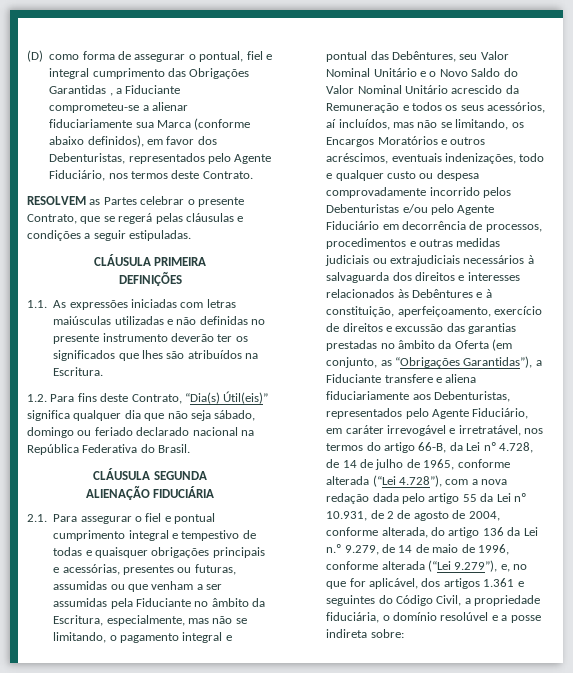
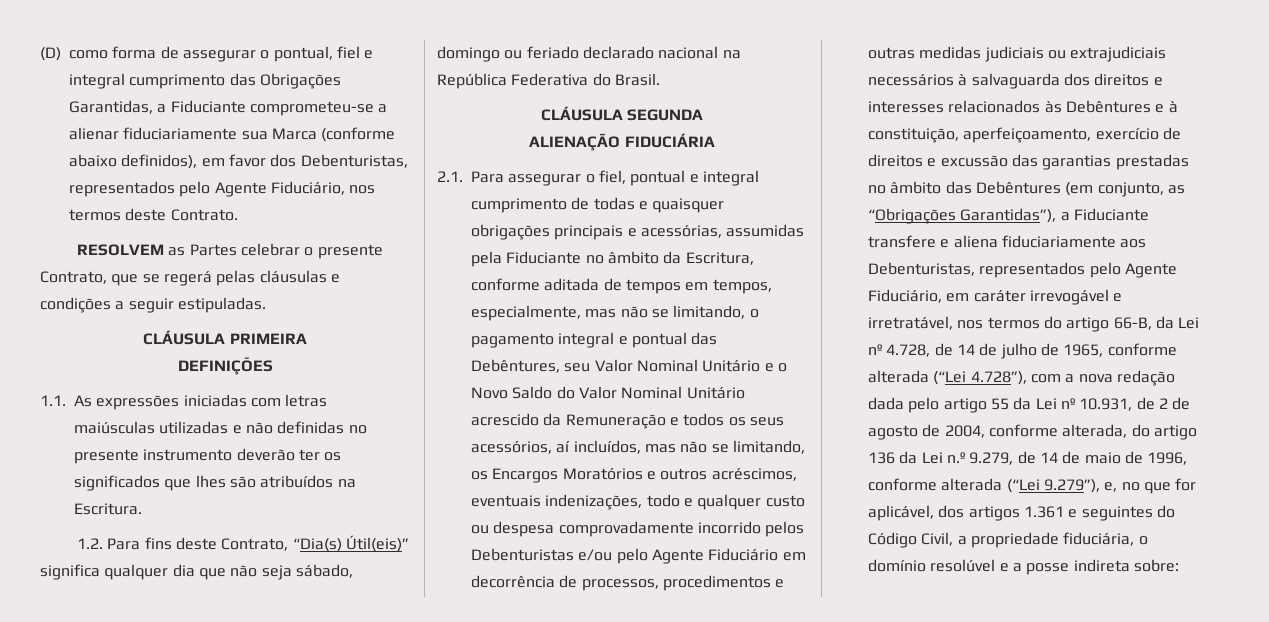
[49,85,113,96] Garantidas , -> [69,100,153,114] Garantidas,
[145,513,216,524] [53,530,240,541] fiel e pontual cumprimento integral e tempestivo -> [598,170,759,186] [471,198,567,213] fiel, pontual e integral cumprimento
[123,564,236,575] [53,581,223,592] presentes ou futuras, assumidas ou que venham a ser -> (722, 231) none
(104, 620) none -> [471,278,772,294] conforme aditada de tempos em tempos,
[438,340,489,349] da Oferta -> [945,181,1061,194] das Debêntures

